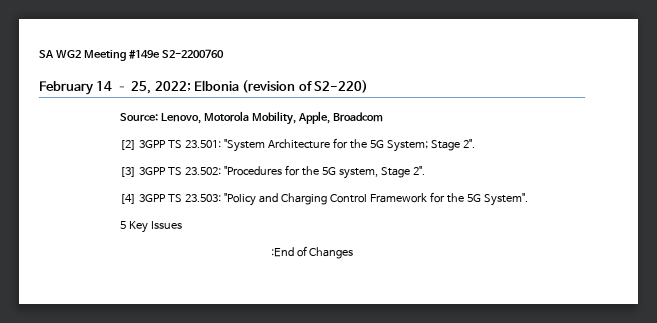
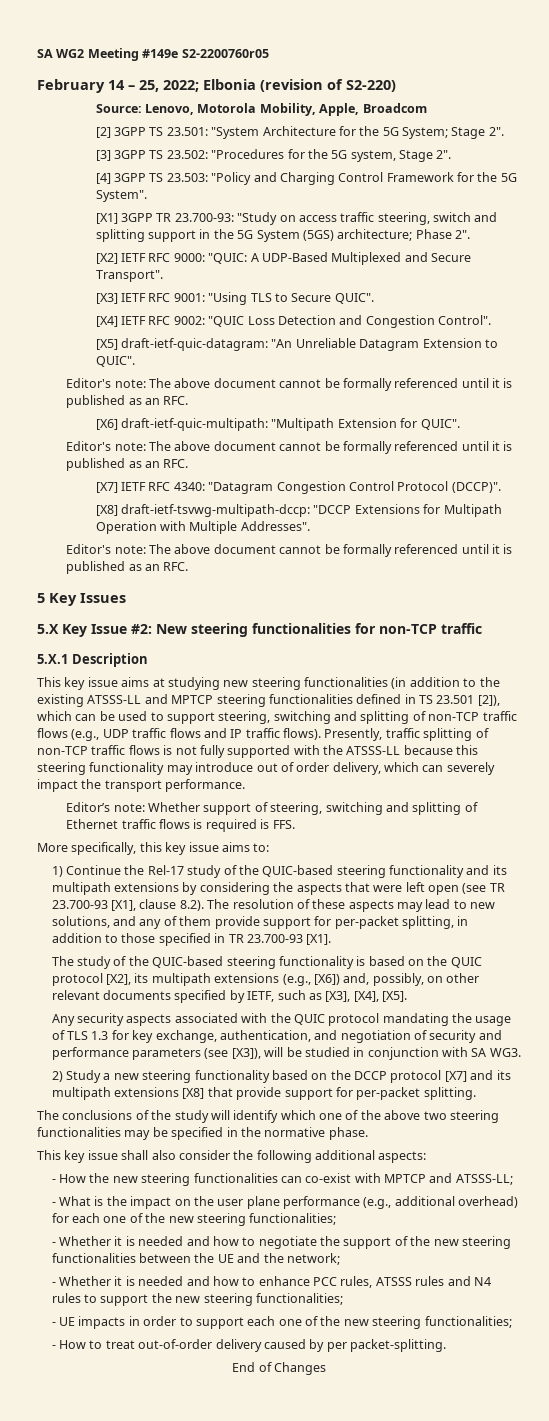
[161,49,224,58] S2-2200760 -> [181,49,269,58] S2-2200760r05
[120,221,183,233] [270,247,294,257] 5 Key Issues // :End -> [95,212,498,225] [95,229,471,242] [95,252,472,265] [95,270,163,282] [95,292,374,305] [95,315,492,328] [95,338,498,351] [95,356,135,367] [66,378,513,391] [66,395,189,408] [95,418,460,431] [66,441,513,454] [66,458,189,471] [95,481,501,494] [95,504,502,517] [95,521,310,534] [66,544,513,557] [66,561,189,574] [37,593,126,606] [37,623,482,637] [37,653,148,667] [37,677,500,690] [37,694,500,707] [37,711,517,724] [37,728,489,741] [37,745,479,758] [37,762,495,775] [37,779,246,792] [66,802,478,815] [66,819,295,832] [37,842,270,855] [51,865,507,878] [51,882,505,895] [51,899,496,912] [51,916,469,929] [51,933,332,946] [51,956,482,969] [51,973,480,986] [51,990,408,1003] [51,1013,512,1026] [51,1030,502,1043] [51,1047,521,1060] [51,1070,511,1083] [51,1087,476,1100] [37,1110,499,1123] [37,1127,368,1140] [37,1150,427,1163] [51,1173,513,1186] [51,1196,519,1209] [51,1213,337,1226] [51,1236,511,1249] [51,1253,340,1265] [51,1276,491,1288] [51,1293,343,1306] [51,1316,512,1329] [51,1339,447,1352] [232,1362,256,1372] [X1] 3GPP TR 23.700-93: "Study on access traffic steering, switch and splitting support in the 5G System (5GS) architecture; Phase 2". // [X2] IETF RFC 9000: "QUIC: A UDP-Based Multiplexed and Secure Transport". // [X3] IETF RFC 9001: "Using TLS to Secure QUIC". // [X4] IETF RFC 9002: "QUIC Loss Detection and Congestion Control". // [X5] draft-ietf-quic-datagram: "An Unreliable Datagram Extension to QUIC". // Editor's note: The above document cannot be formally referenced until it is published as an RFC. // [X6] draft-ietf-quic-multipath: "Multipath Extension for QUIC". // Editor's note: The above document cannot be formally referenced until it is published as an RFC. // [X7] IETF RFC 4340: "Datagram Congestion Control Protocol (DCCP)". // [X8] draft-ietf-tsvwg-multipath-dccp: "DCCP Extensions for Multipath Operation with Multiple Addresses". // Editor's note: The above document cannot be formally referenced until it is published as an RFC. // 5 Key Issues // 5.X Key Issue #2: New steering functionalities for non-TCP traffic // 5.X.1 Description // This key issue aims at studying new steering functionalities (in addition to the existing ATSSS-LL and MPTCP steering functionalities defined in TS 23.501 [2]), which can be used to support steering, switching and splitting of non-TCP traffic flows (e.g., UDP traffic flows and IP traffic flows). Presently, traffic splitting of non-TCP traffic flows is not fully supported with the ATSSS-LL because this steering functionality may introduce out of order delivery, which can severely impact the transport performance. // Editor’s note: Whether support of steering, switching and splitting of Ethernet traffic flows is required is FFS. // More specifically, this key issue aims to: // 1) Continue the Rel-17 study of the QUIC-based steering functionality and its multipath extensions by considering the aspects that were left open (see TR 23.700-93 [X1], clause 8.2). The resolution of these aspects may lead to new solutions, and any of them provide support for per-packet splitting, in addition to those specified in TR 23.700-93 [X1]. // The study of the QUIC-based steering functionality is based on the QUIC protocol [X2], its multipath extensions (e.g., [X6]) and, possibly, on other relevant documents specified by IETF, such as [X3], [X4], [X5]. // Any security aspects associated with the QUIC protocol mandating the usage of TLS 1.3 for key exchange, authentication, and negotiation of security and performance parameters (see [X3]), will be studied in conjunction with SA WG3. // 2) Study a new steering functionality based on the DCCP protocol [X7] and its multipath extensions [X8] that provide support for per-packet splitting. // The conclusions of the study will identify which one of the above two steering functionalities may be specified in the normative phase. // This key issue shall also consider the following additional aspects: // - How the new steering functionalities can co-exist with MPTCP and ATSSS-LL; // - What is the impact on the user plane performance (e.g., additional overhead) for each one of the new steering functionalities; // - Whether it is needed and how to negotiate the support of the new steering functionalities between the UE and the network; // - Whether it is needed and how to enhance PCC rules, ATSSS rules and N4 rules to support the new steering functionalities; // - UE impacts in order to support each one of the new steering functionalities; // - How to treat out-of-order delivery caused by per packet-splitting. // End

